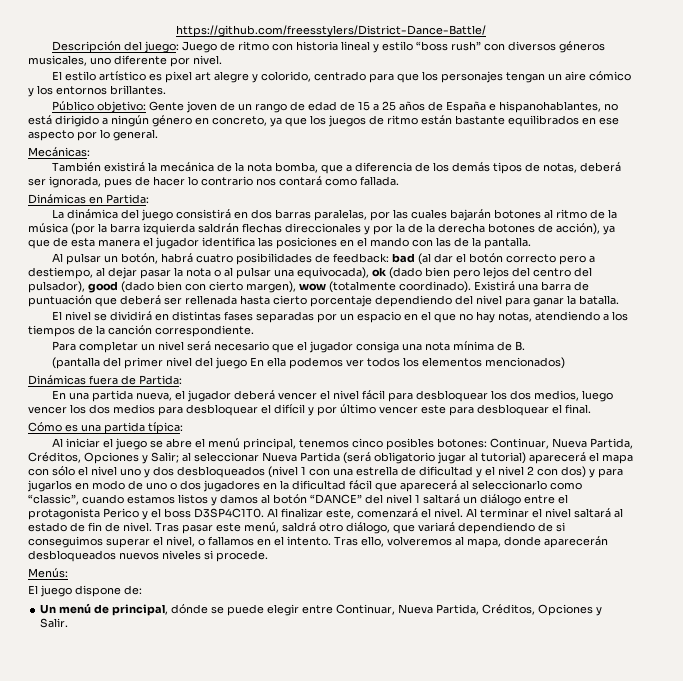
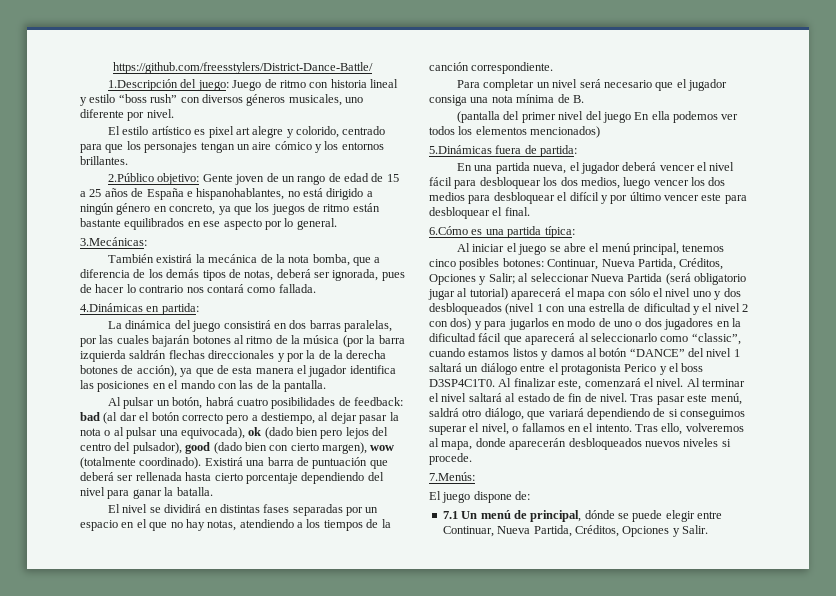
[51,41,121,53] Descripción -> [108,79,179,91] 1.Descripción
[51,101,94,111] Público -> [108,173,155,182] 2.Público
[28,147,90,157] Mecánicas: -> [80,237,147,246] 3.Mecánicas:
[28,194,149,204] Dinámicas en Partida: -> [80,303,199,315] 4.Dinámicas en partida:
[28,375,86,385] Dinámicas -> [429,145,492,154] 5.Dinámicas
[139,375,182,385] Partida: -> [540,145,578,157] partida:
[28,422,62,432] Cómo -> [429,226,468,235] 6.Cómo
[28,568,68,578] Menús: -> [429,472,475,481] 7.Menús:
(142, 590) none -> [442,511,458,519] 7.1

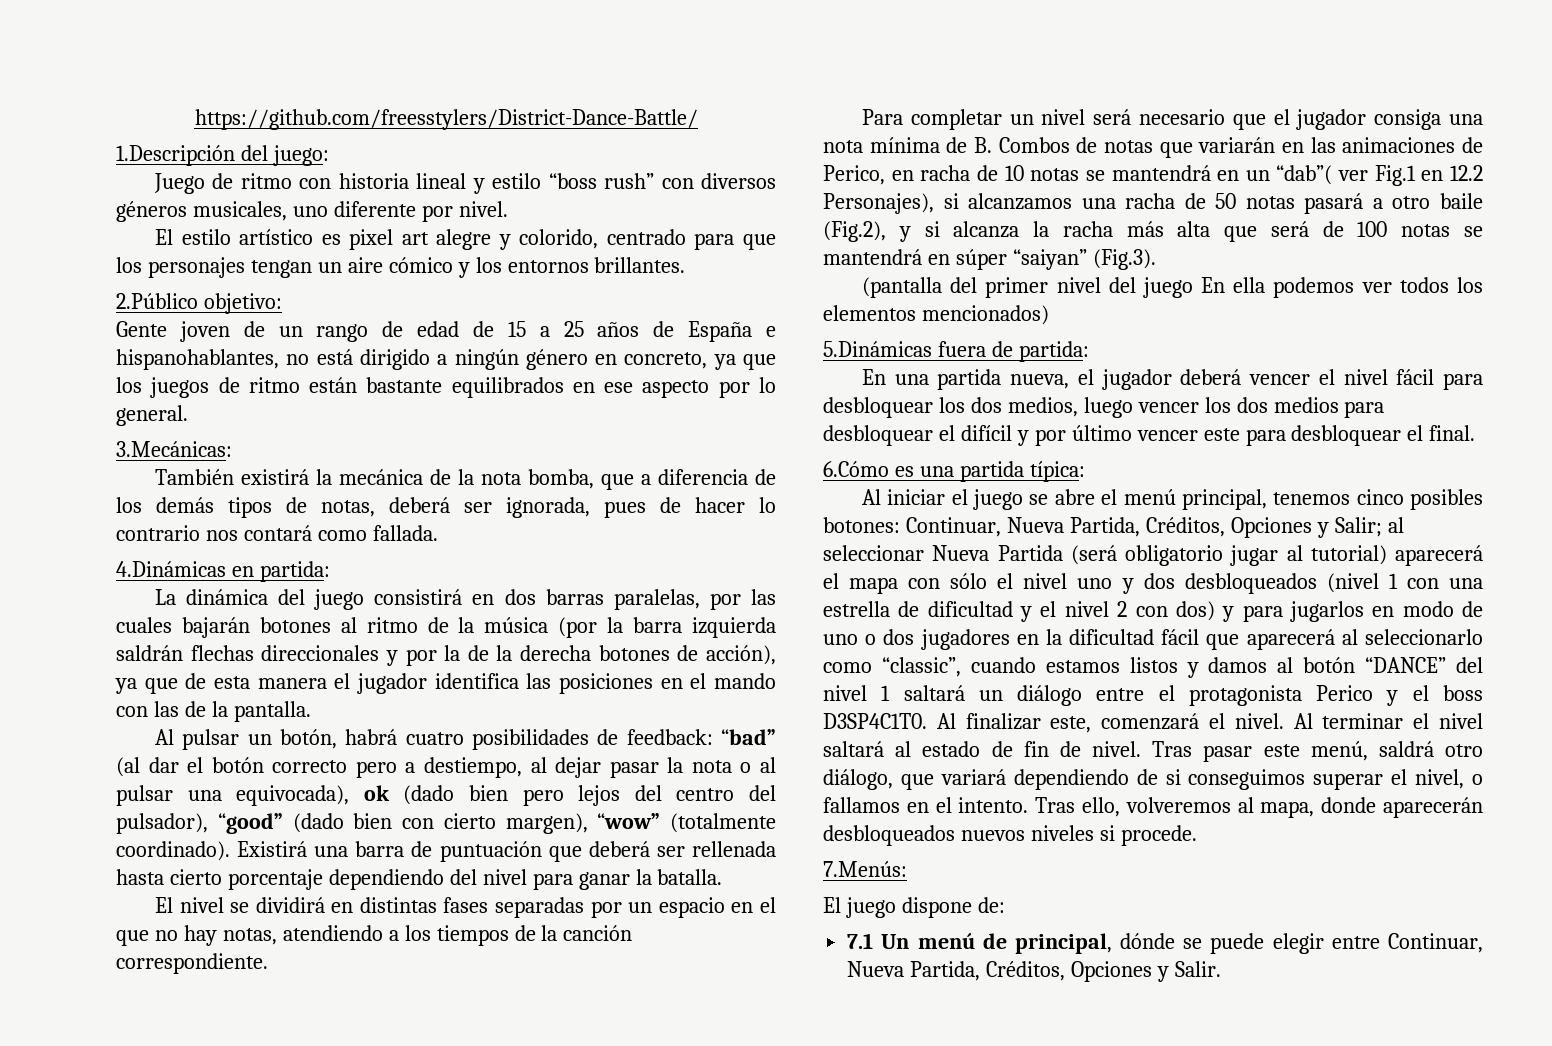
(229, 85) none -> (329, 155) //
(200, 179) none -> (282, 303) //
[80,412,100,421] bad -> [721,729,776,745] “bad”
[185,442,211,454] good -> [217,813,283,834] “good”
[370,445,395,451] wow -> [597,813,661,829] “wow”
(584, 99) none -> [998,137,1483,158] [823,165,1483,186] [823,193,1483,214] [823,221,1483,242] [823,249,1156,270] Combos de notas que variarán en las animaciones de Perico, en racha de 10 notas se mantendrá en un “dab”( ver Fig.1 en 12.2 Personajes), si alcanzamos una racha de 50 notas pasará a otro baile (Fig.2), y si alcanza la racha más alta que será de 100 notas se mantendrá en súper “saiyan” (Fig.3).

